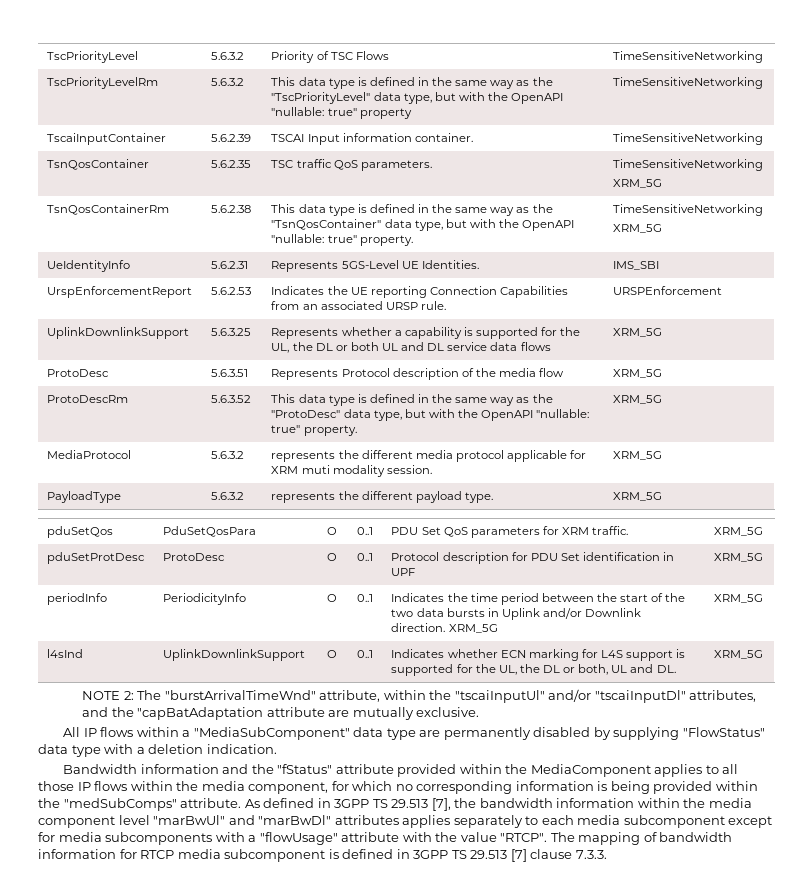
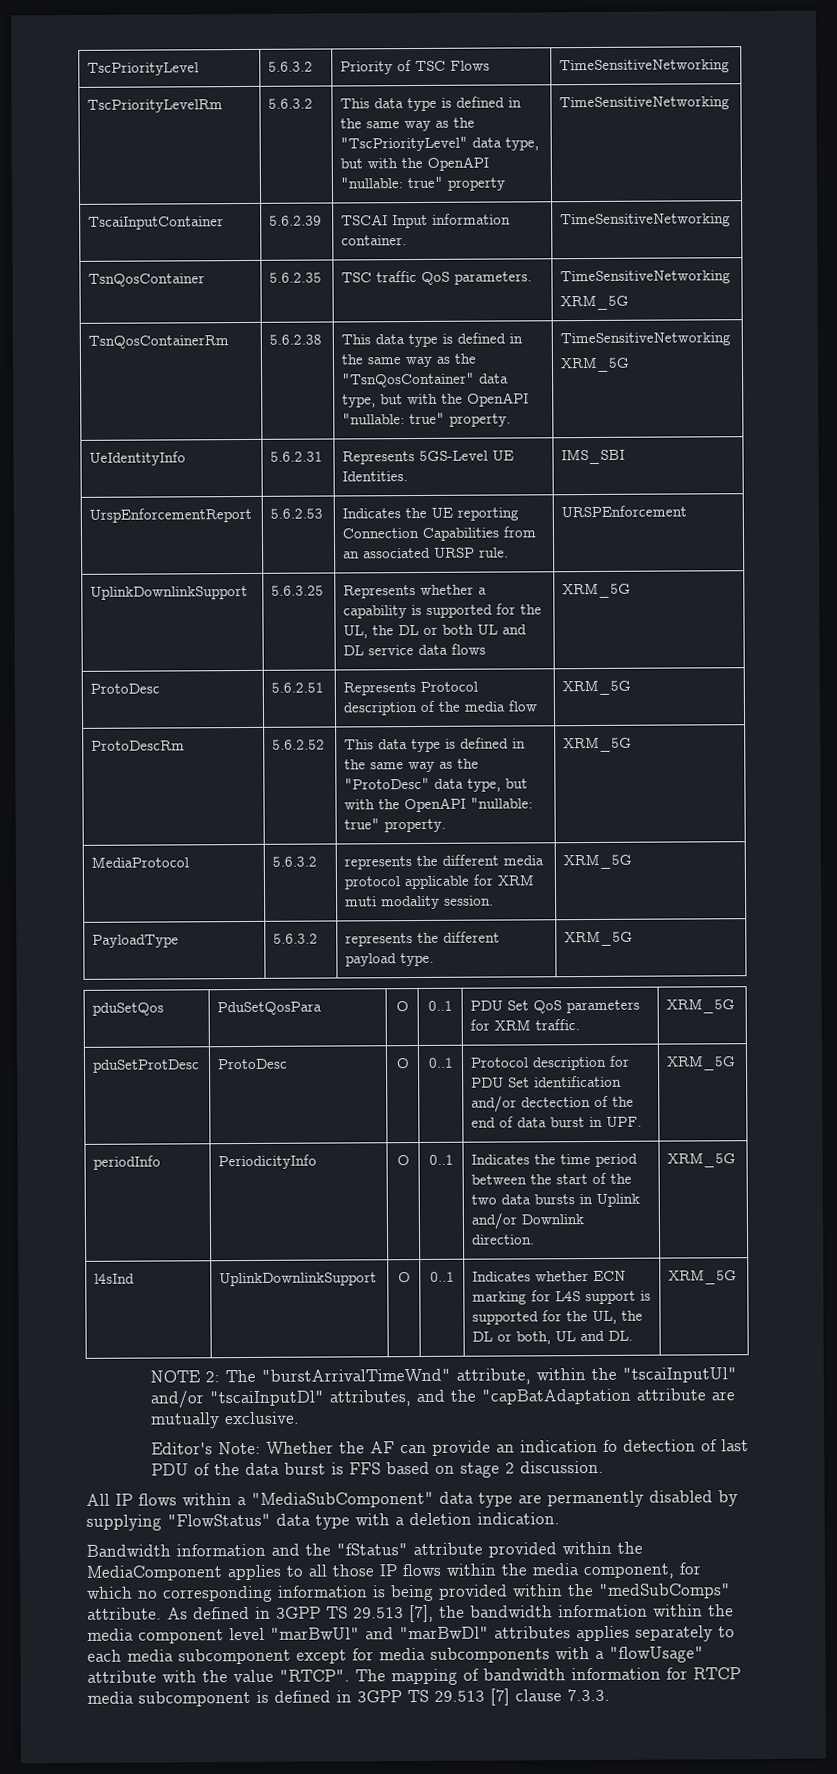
[211,369,249,377] 5.6.3.51 -> [271,682,325,693] 5.6.2.51
[211,395,252,403] 5.6.3.52 -> [272,739,326,750] 5.6.2.52
[663,552,675,561] [391,568,416,576] in UPF -> [471,1095,635,1113] [471,1116,643,1128] and/or dectection of the end of data burst in UPF.
[448,624,498,633] XRM_5G -> (536, 1239) none
(480, 712) none -> [150,1439,749,1456] [150,1460,604,1478] // Editor's Note: Whether the AF can provide an indication fo detection of last PDU of the data burst is FFS based on stage 2 discussion.

